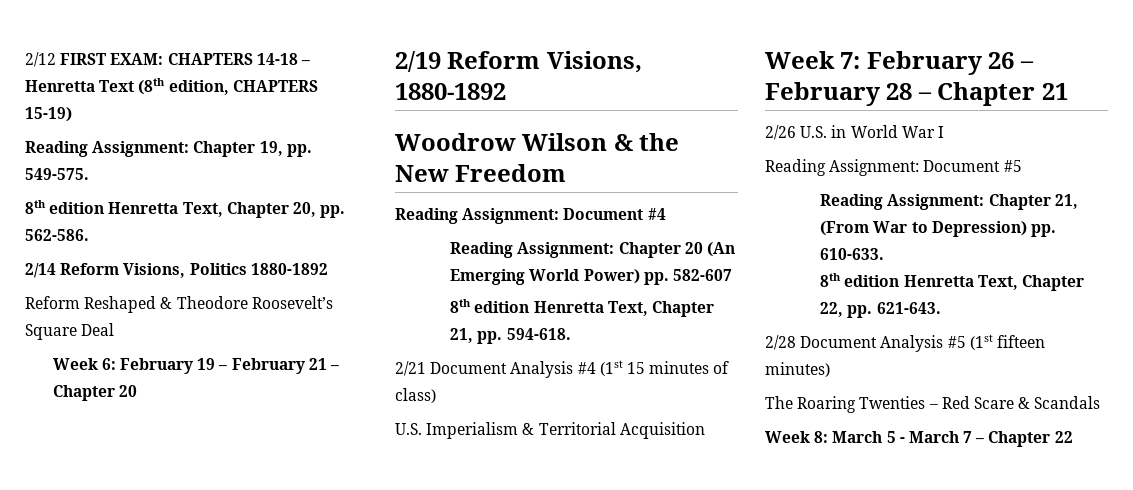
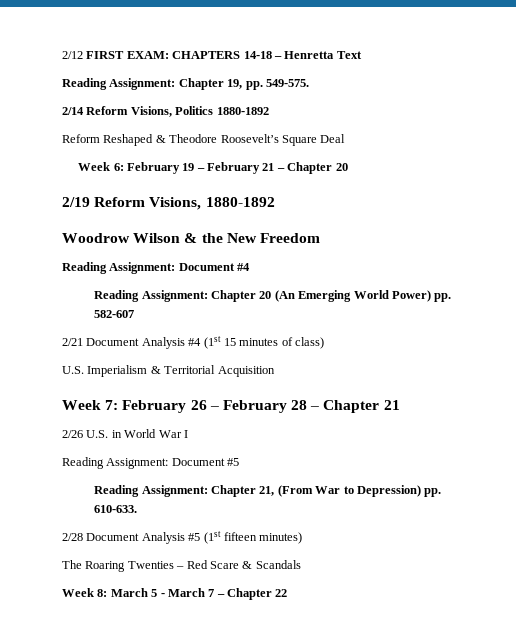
[138,78,318,95] [25,107,72,122] (8th edition, CHAPTERS 15-19) -> (362, 55) none
[25,200,346,218] [25,229,89,241] // 8th edition Henretta Text, Chapter 20, pp. 562-586. -> (309, 83) none
[450,299,715,317] [450,328,571,344] // 8th edition Henretta Text, Chapter 21, pp. 594-618. -> (135, 314) none
[820,273,1085,291] [820,302,941,318] // 8th edition Henretta Text, Chapter 22, pp. 621-643. -> (138, 509) none

